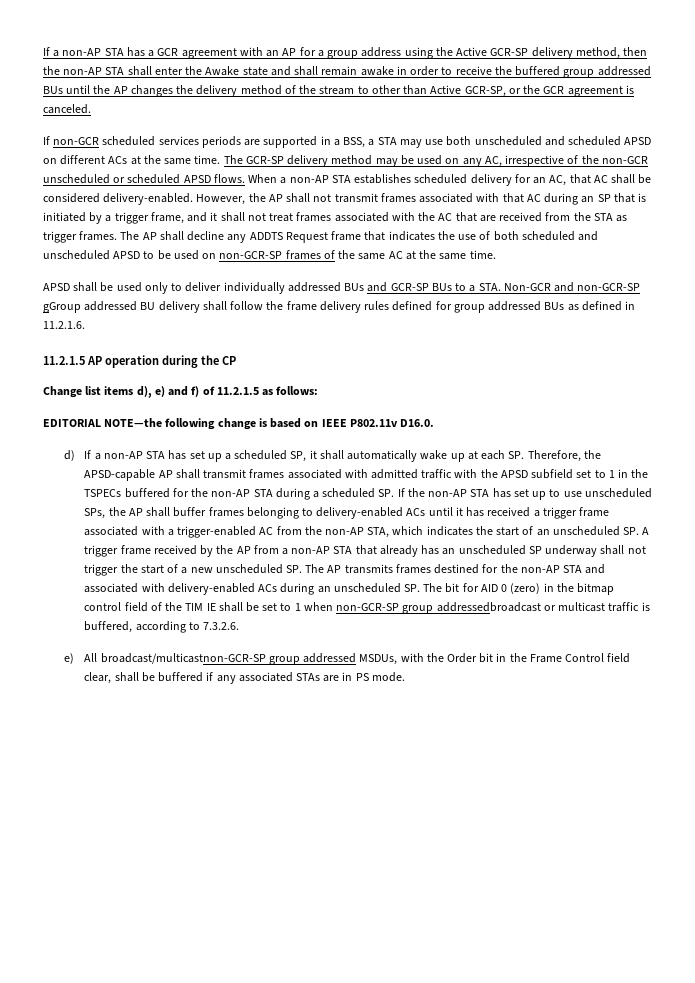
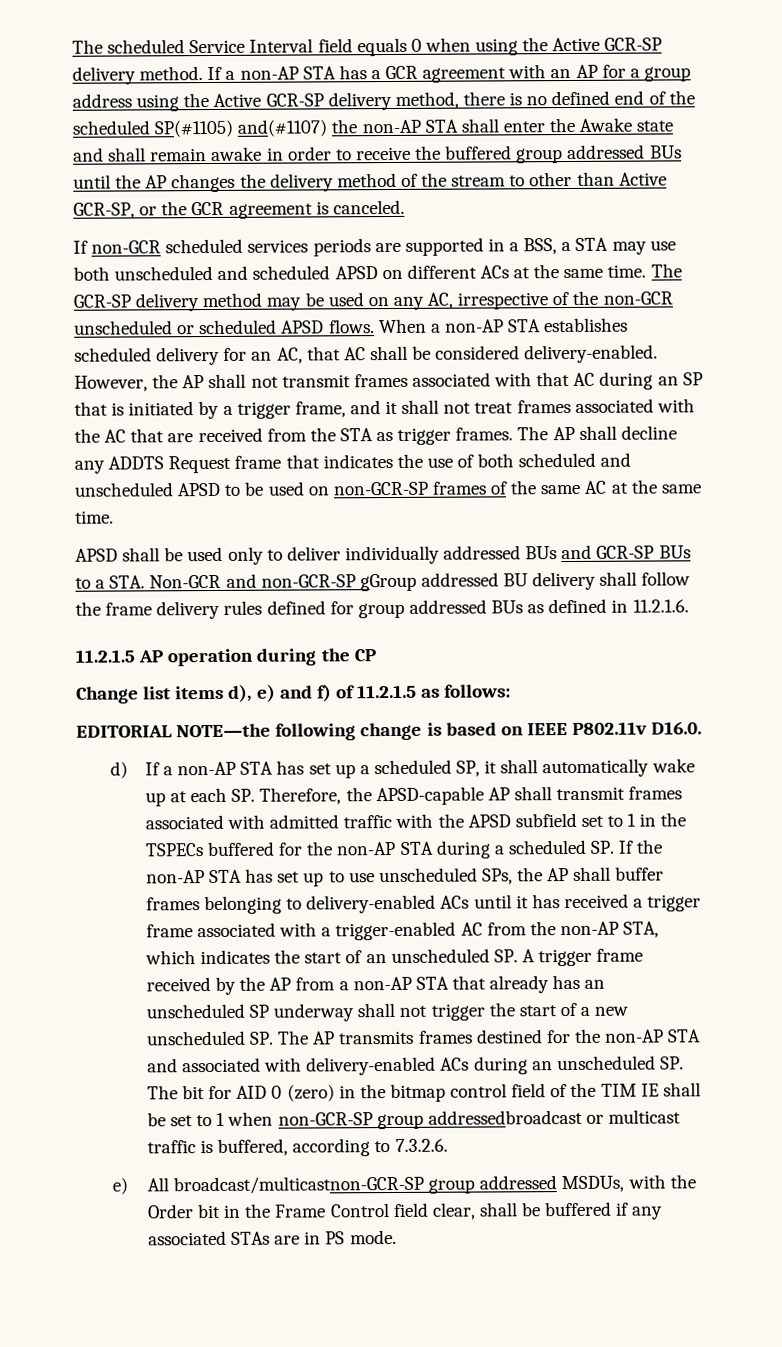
(43, 51) none -> [72,37,663,57] [72,66,204,85] The scheduled Service Interval field equals 0 when using the Active GCR-SP delivery method.
[623,47,648,56] then -> [462,90,695,106] [72,119,328,138] there is no defined end of the scheduled SP(#1105) and(#1107)

